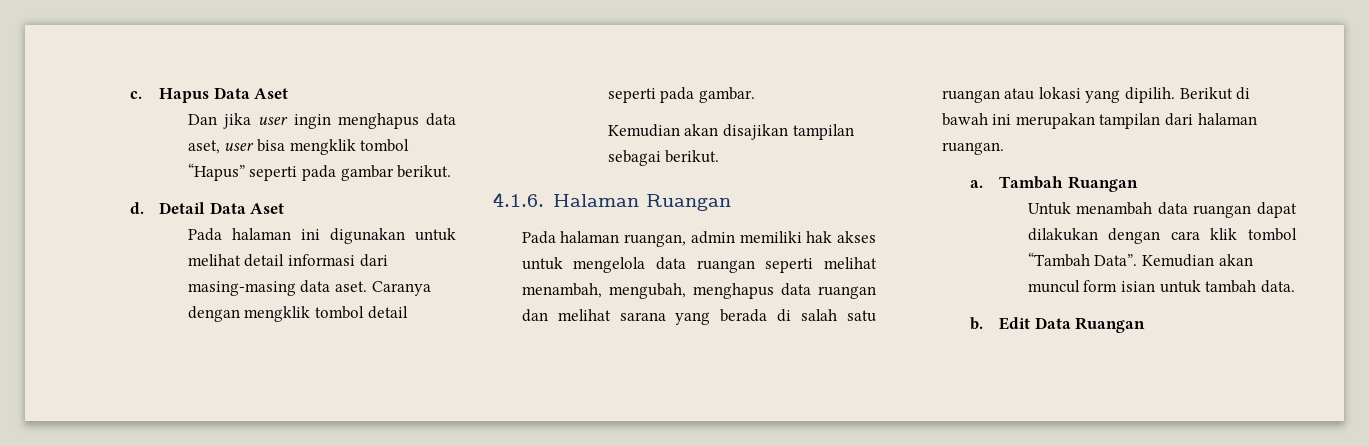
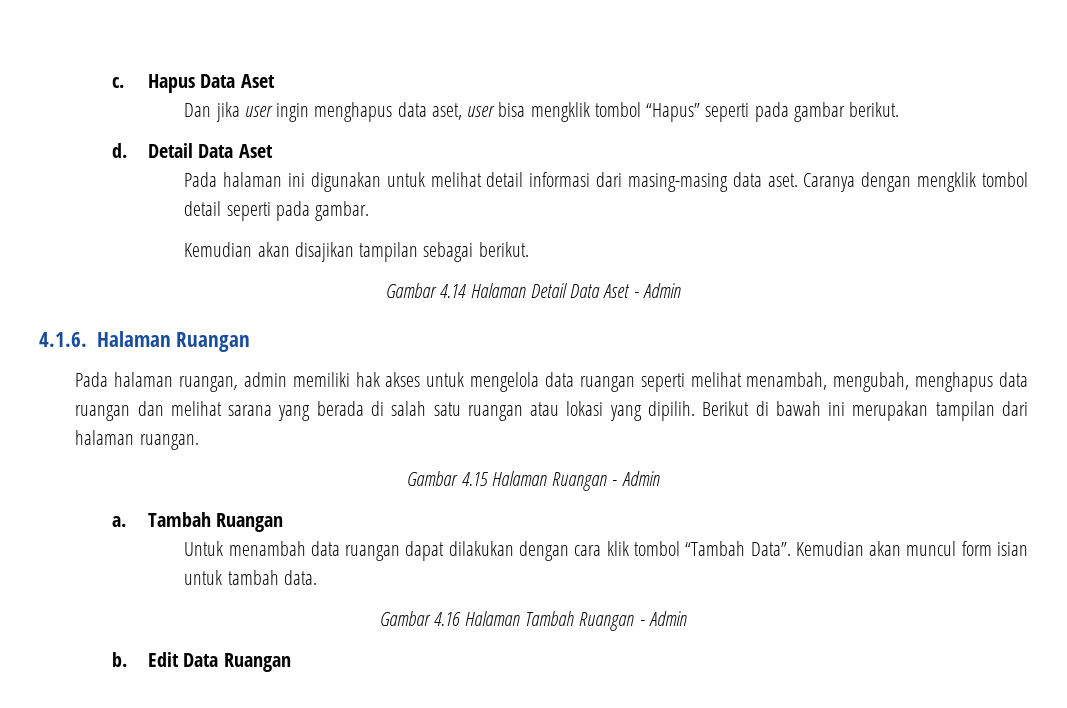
(720, 156) none -> [386,283,681,298] // Gambar 4.14 Halaman Detail Data Aset - Admin
(1004, 148) none -> [407,471,660,491] // Gambar 4.15 Halaman Ruangan - Admin
(1295, 286) none -> [380,611,687,631] // Gambar 4.16 Halaman Tambah Ruangan - Admin

